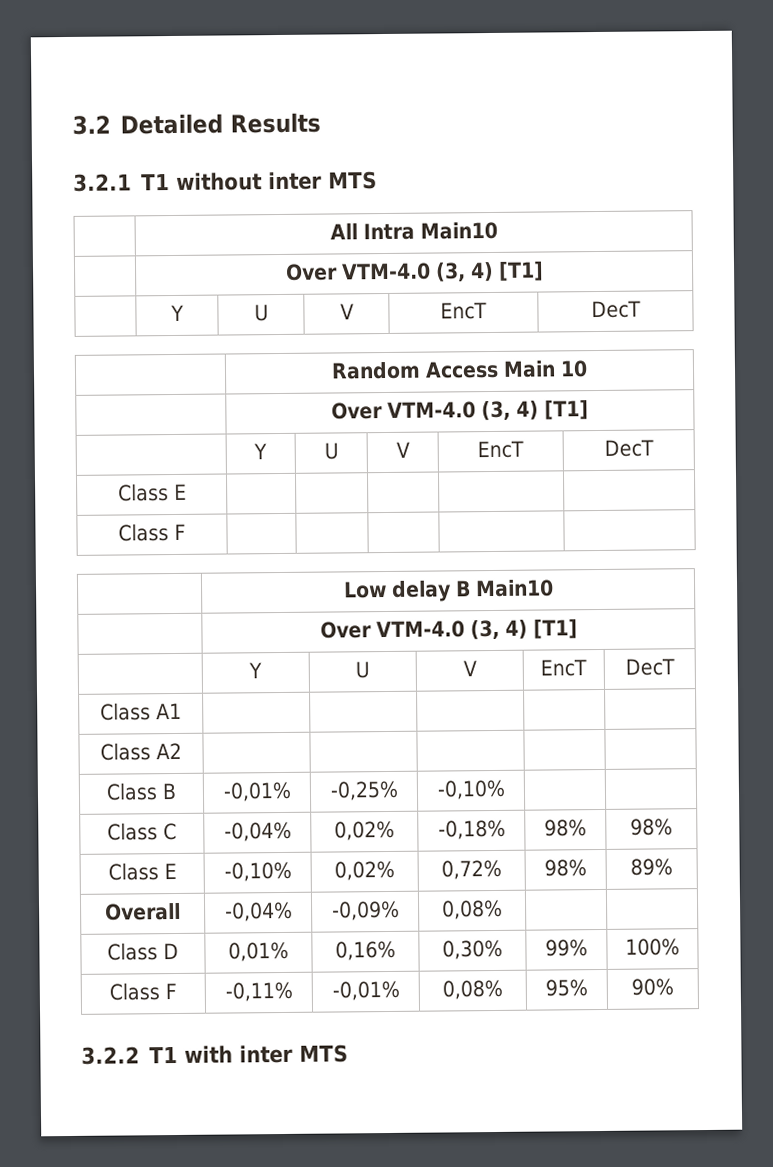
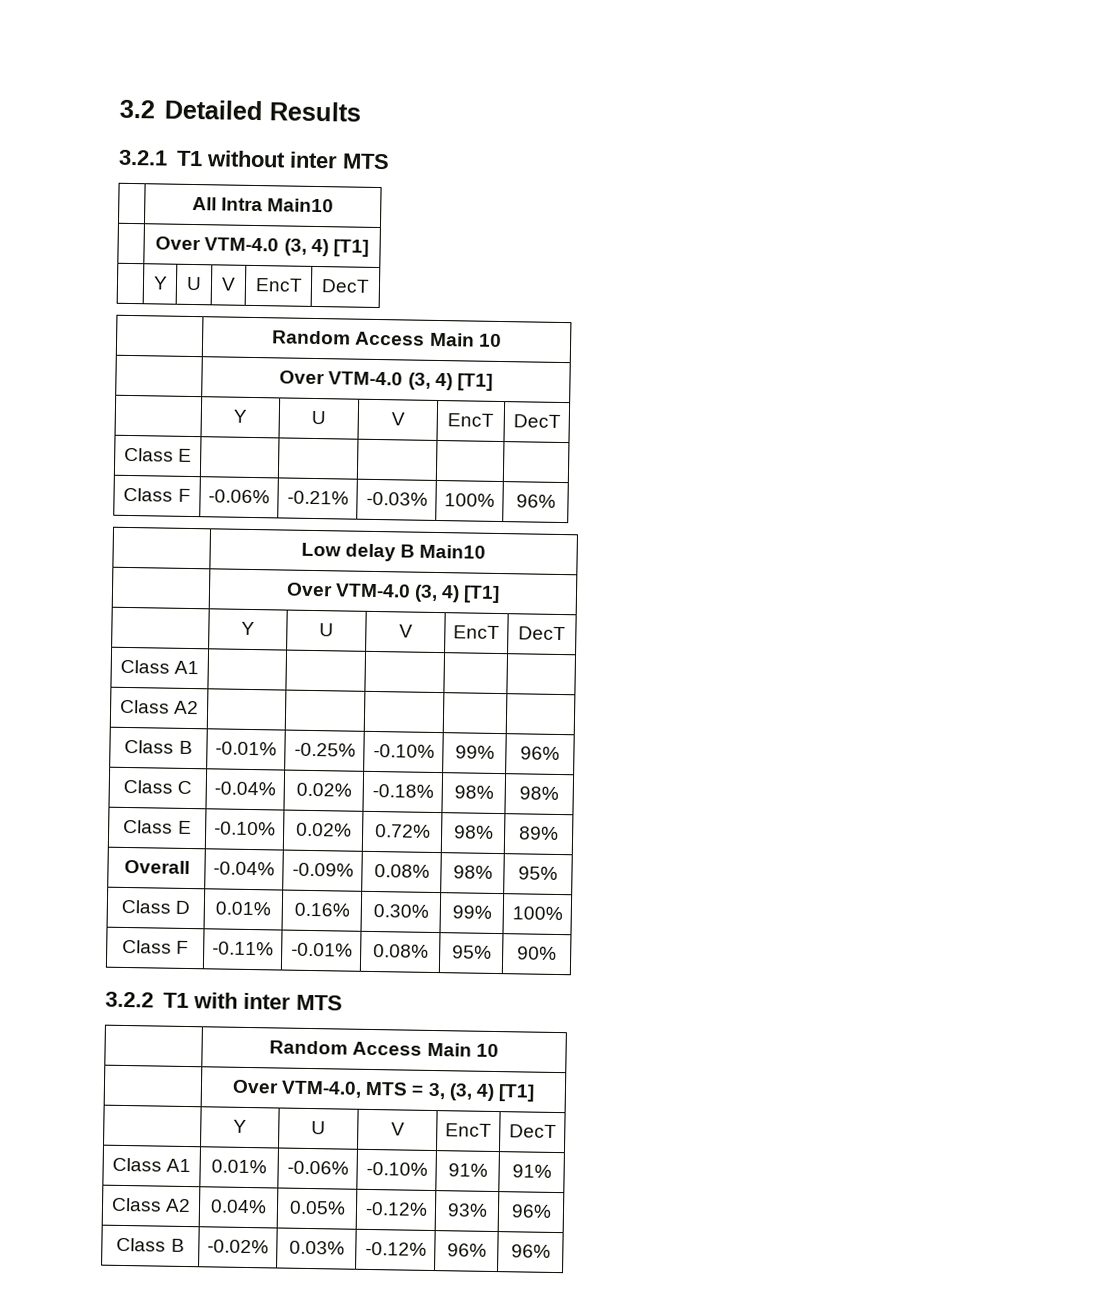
(186, 531) | | | | -> [208,489,270,504] [286,490,349,505] [365,491,428,506] [444,493,495,507] [515,494,556,508] -0.06% | -0.21% | -0.03% | 100% | 96%
[222,781,292,802] [329,780,399,801] [436,779,506,800] -0,01% | -0,25% | -0,10% | | -> [215,741,277,756] [293,742,356,757] [372,743,435,758] [454,745,495,759] [520,746,560,761] -0.01% | -0.25% | -0.10% | 99% | 96%
[223,821,292,842] [334,820,395,841] [437,819,506,840] -0,04% | 0,02% | -0,18% -> [214,781,276,796] [295,782,352,797] [371,783,434,798] -0.04% | 0.02% | -0.18%
[223,861,292,882] [334,860,395,881] [441,859,502,880] -0,10% | 0,02% | 0,72% -> [214,821,276,836] [295,822,352,837] [374,824,431,838] -0.10% | 0.02% | 0.72%
[223,901,293,922] [330,900,400,921] [441,899,503,920] -0,04% | -0,09% | 0,08% | | -> [213,861,275,876] [291,862,354,877] [373,864,430,878] [452,865,493,879] [518,866,558,880] -0.04% | -0.09% | 0.08% | 98% | 95%
[228,941,289,962] [335,940,396,961] [442,939,503,960] 0,01% | 0,16% | 0,30% -> [215,901,271,916] [293,902,350,917] [372,904,429,918] 0.01% | 0.16% | 0.30%
[224,981,293,1002] [331,980,400,1001] [442,979,503,1000] -0,11% | -0,01% | 0,08% -> [212,941,274,956] [290,942,353,957] [372,943,429,958] -0.11% | -0.01% | 0.08%
(349, 1053) none -> [269,1040,499,1058] [232,1079,535,1102] [233,1119,247,1133] [311,1121,326,1135] [390,1122,405,1136] [445,1123,492,1137] [508,1124,557,1139] [111,1157,192,1173] [211,1159,267,1174] [286,1160,349,1175] [365,1161,428,1176] [447,1163,488,1177] [511,1164,552,1178] [110,1197,192,1213] [210,1199,267,1214] [288,1200,346,1215] [364,1201,428,1216] [446,1203,488,1217] [510,1204,552,1218] [116,1237,185,1252] [207,1239,269,1254] [288,1240,345,1255] [364,1241,427,1256] [446,1243,487,1257] [510,1244,551,1258] // | Random Access Main 10 // | Over VTM-4.0, MTS = 3, (3, 4) [T1] // | Y | U | V | EncT | DecT // Class A1 | 0.01% | -0.06% | -0.10% | 91% | 91% // Class A2 | 0.04% | 0.05% | -0.12% | 93% | 96% // Class B | -0.02% | 0.03% | -0.12% | 96% | 96%

